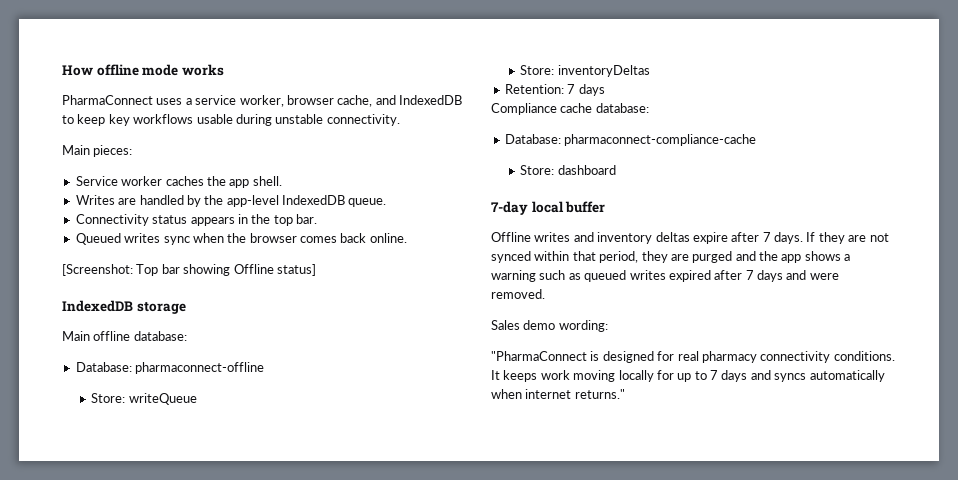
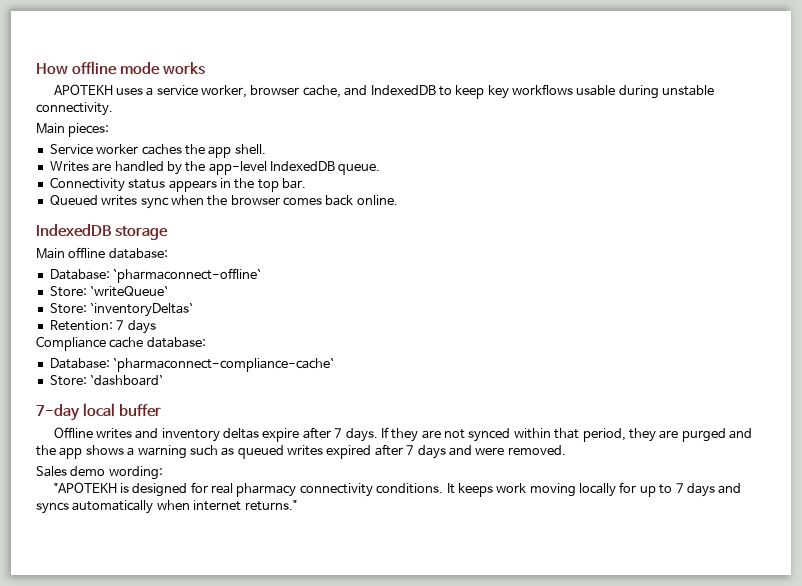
[62,95,153,105] PharmaConnect -> [53,84,113,95] APOTEKH
[62,264,316,276] // [Screenshot: Top bar showing Offline status] -> (398, 200) none
[135,362,265,374] [91,393,197,405] [520,65,650,77] pharmaconnect-offline // Store: writeQueue // Store: inventoryDeltas -> [113,268,262,283] [49,286,169,297] [49,303,194,317] `pharmaconnect-offline` // Store: `writeQueue` // Store: `inventoryDeltas`
[564,134,757,146] [520,165,616,175] pharmaconnect-compliance-cache // Store: dashboard -> [113,358,335,372] [49,375,164,386] `pharmaconnect-compliance-cache` // Store: `dashboard`
[491,351,587,361] "PharmaConnect -> [53,482,117,493] "APOTEKH

